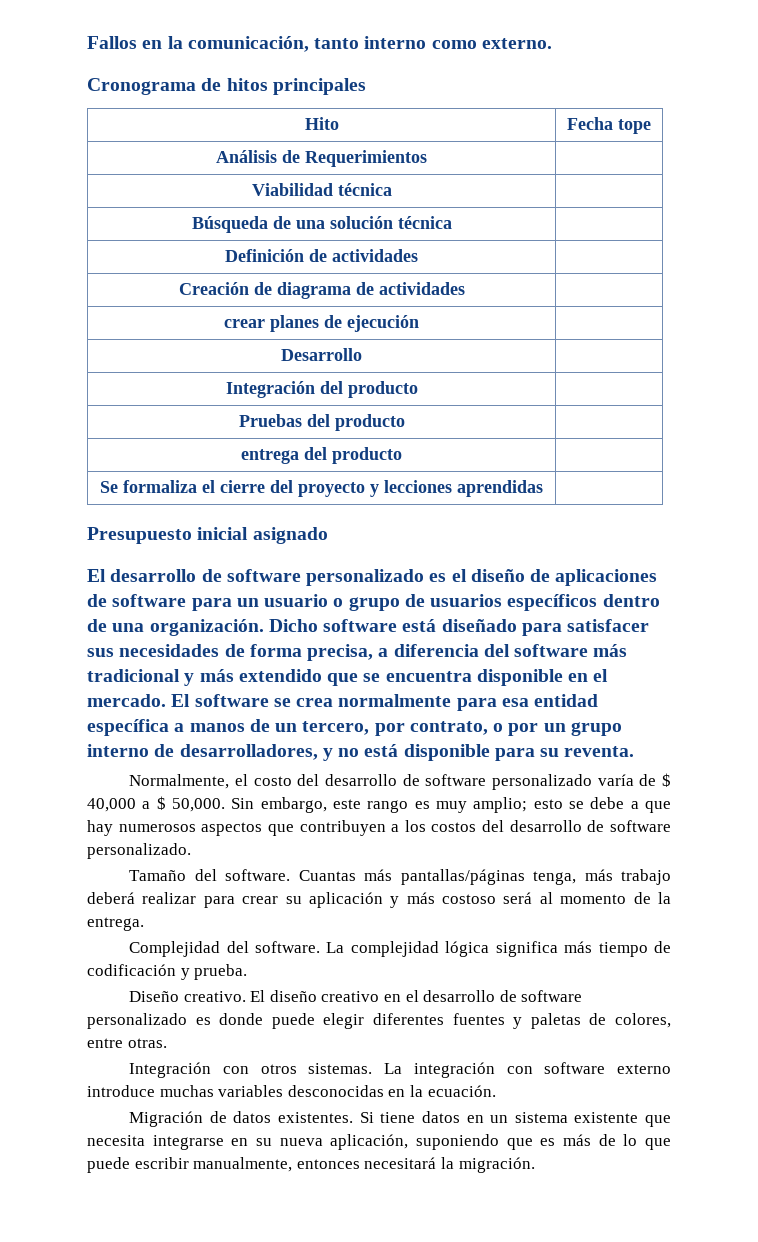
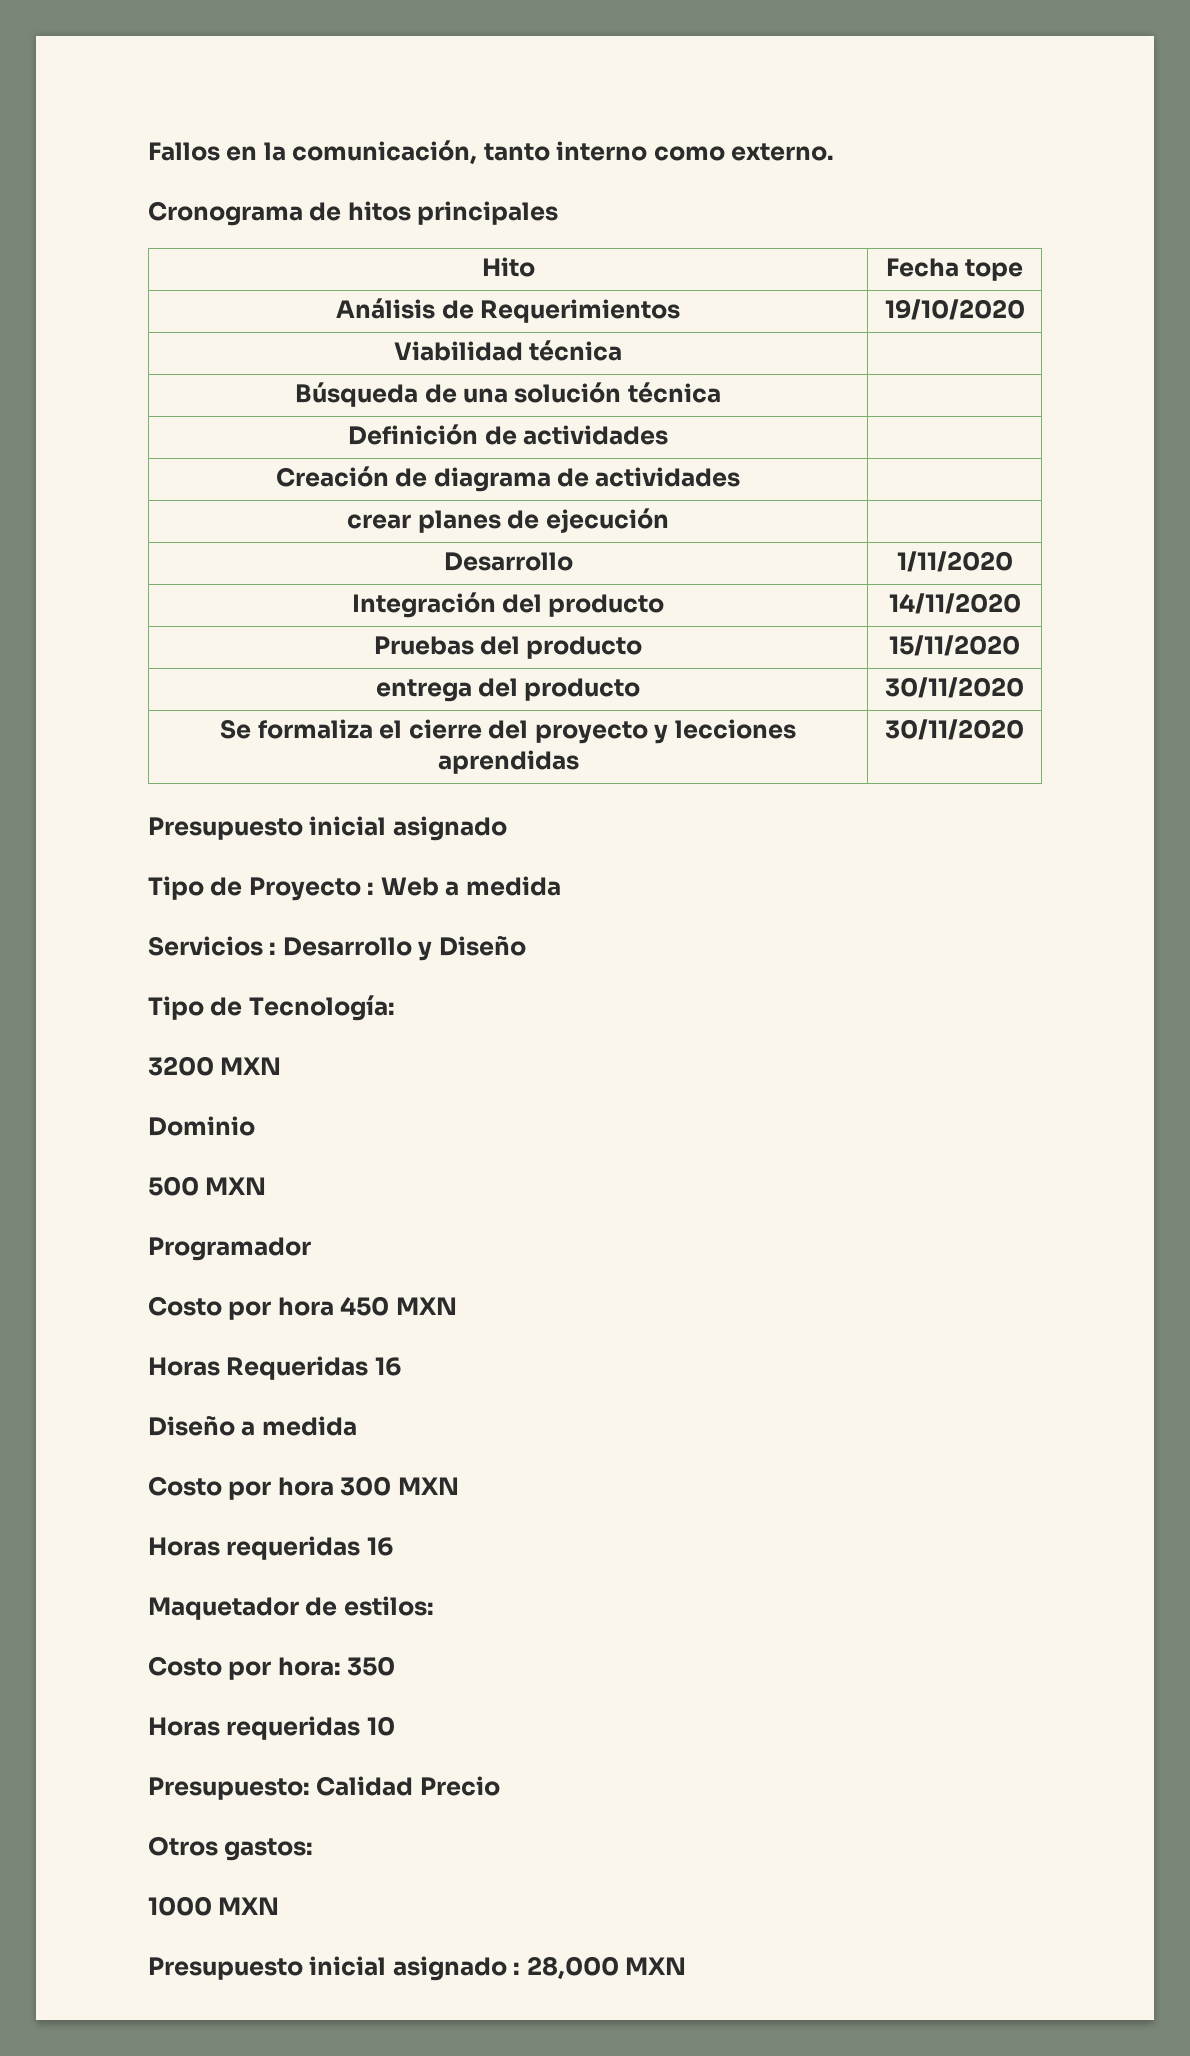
(427, 158) none -> [884,299,1025,320] 19/10/2020
(362, 354) none -> [896,551,1013,572] 1/11/2020
(418, 389) none -> [888,593,1021,614] 14/11/2020
(405, 422) none -> [889,635,1020,656] 15/11/2020
(402, 455) none -> [885,677,1024,698] 30/11/2020
(543, 488) none -> [885,719,1024,740] 30/11/2020
[87,569,658,586] [87,594,660,611] [87,619,650,636] [87,644,628,661] [87,669,609,686] [87,694,599,711] [87,719,622,736] [87,744,635,761] [129,773,671,790] [87,796,671,813] [87,820,671,836] [87,843,191,859] [129,869,671,885] [87,892,671,908] [87,917,144,931] [129,941,671,957] [87,964,248,980] [129,990,583,1002] [87,1013,672,1029] [87,1038,167,1048] [129,1062,671,1078] [87,1085,496,1097] [129,1111,671,1127] [87,1134,671,1150] [87,1157,535,1173] El desarrollo de software personalizado es el diseño de aplicaciones de software para un usuario o grupo de usuarios específicos dentro de una organización. Dicho software está diseñado para satisfacer sus necesidades de forma precisa, a diferencia del software más tradicional y más extendido que se encuentra disponible en el mercado. El software se crea normalmente para esa entidad específica a manos de un tercero, por contrato, o por un grupo interno de desarrolladores, y no está disponible para su reventa. // Normalmente, el costo del desarrollo de software personalizado varía de $ 40,000 a $ 50,000. Sin embargo, este rango es muy amplio; esto se debe a que hay numerosos aspectos que contribuyen a los costos del desarrollo de software personalizado. // Tamaño del software. Cuantas más pantallas/páginas tenga, más trabajo deberá realizar para crear su aplicación y más costoso será al momento de la entrega. // Complejidad del software. La complejidad lógica significa más tiempo de codificación y prueba. // Diseño creativo. El diseño creativo en el desarrollo de software personalizado es donde puede elegir diferentes fuentes y paletas de colores, entre otras. // Integración con otros sistemas. La integración con software externo introduce muchas variables desconocidas en la ecuación. // Migración de datos existentes. Si tiene datos en un sistema existente que necesita integrarse en su nueva aplicación, suponiendo que es más de lo que puede escribir manualmente, entonces necesitará la migración. -> [148,876,561,901] [148,935,526,961] [148,995,395,1021] [148,1056,282,1076] [148,1116,255,1136] [148,1176,267,1196] [148,1237,311,1261] [148,1296,457,1320] [148,1356,401,1380] [148,1415,357,1436] [148,1476,459,1500] [148,1536,393,1560] [148,1596,434,1620] [148,1656,396,1680] [148,1716,395,1740] [148,1776,500,1800] [148,1836,314,1861] [148,1896,280,1916] [148,1956,687,1981] Tipo de Proyecto : Web a medida // Servicios : Desarrollo y Diseño // Tipo de Tecnología: // 3200 MXN // Dominio // 500 MXN // Programador // Costo por hora 450 MXN // Horas Requeridas 16 // Diseño a medida // Costo por hora 300 MXN // Horas requeridas 16 // Maquetador de estilos: // Costo por hora: 350 // Horas requeridas 10 // Presupuesto: Calidad Precio // Otros gastos: // 1000 MXN // Presupuesto inicial asignado : 28,000 MXN

